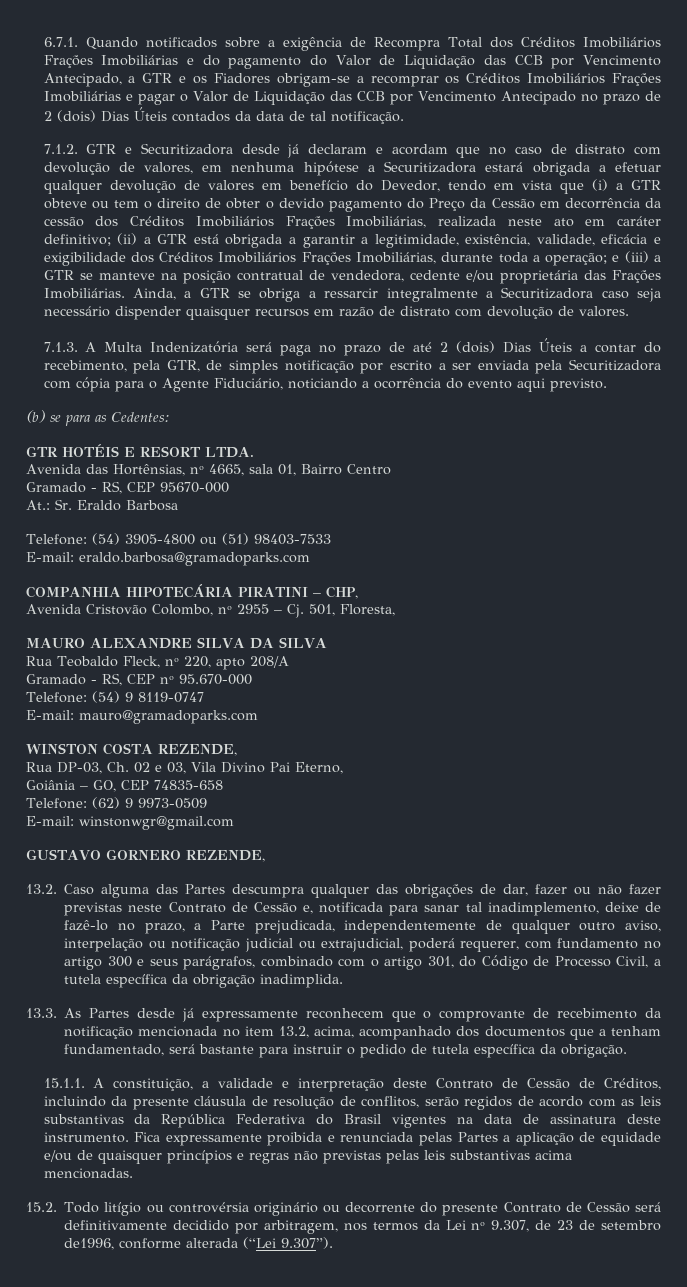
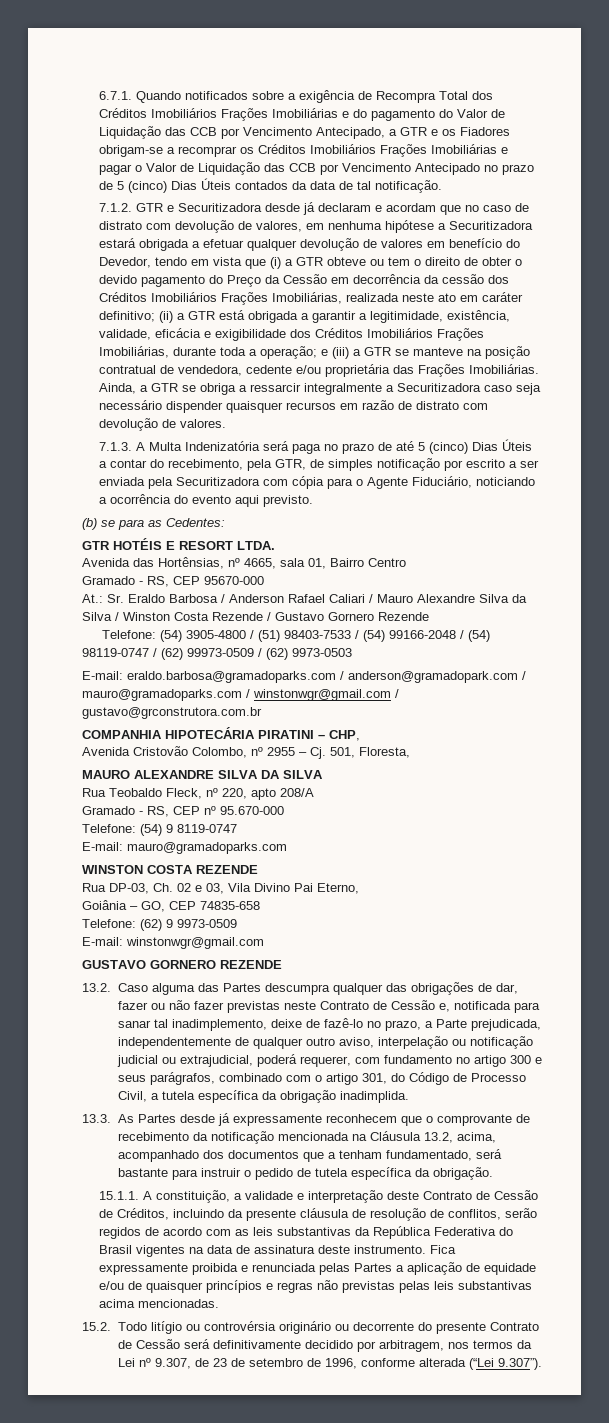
[43,110,96,122] 2 (dois) -> [117,181,168,193] 5 (cinco)
[440,341,496,353] 2 (dois) -> [418,442,469,454] 5 (cinco)
(178, 505) none -> [221,594,527,603] [82,612,429,621] / Anderson Rafael Caliari / Mauro Alexandre Silva da Silva / Winston Costa Rezende / Gustavo Gornero Rezende
[199,537,217,545] ou -> [250,630,255,639] /
[26,552,310,566] // E-mail: eraldo.barbosa@gramadoparks.com -> [355,630,491,642] [82,648,352,660] [82,671,526,683] [82,689,399,701] [82,707,262,719] / (54) 99166-2048 / (54) 98119-0747 / (62) 99973-0509 / (62) 9973-0503 // E-mail: eraldo.barbosa@gramadoparks.com / anderson@gramadopark.com / mauro@gramadoparks.com / winstonwgr@gmail.com / gustavo@grconstrutora.com.br
[157,744,237,756] REZENDE, -> [196,865,258,874] REZENDE
[185,850,265,862] REZENDE, -> [220,960,282,969] REZENDE
[222,1026,274,1037] no item -> [351,1131,421,1141] na Cláusula
[64,1238,115,1250] de1996, -> [306,1358,357,1369] de 1996,

